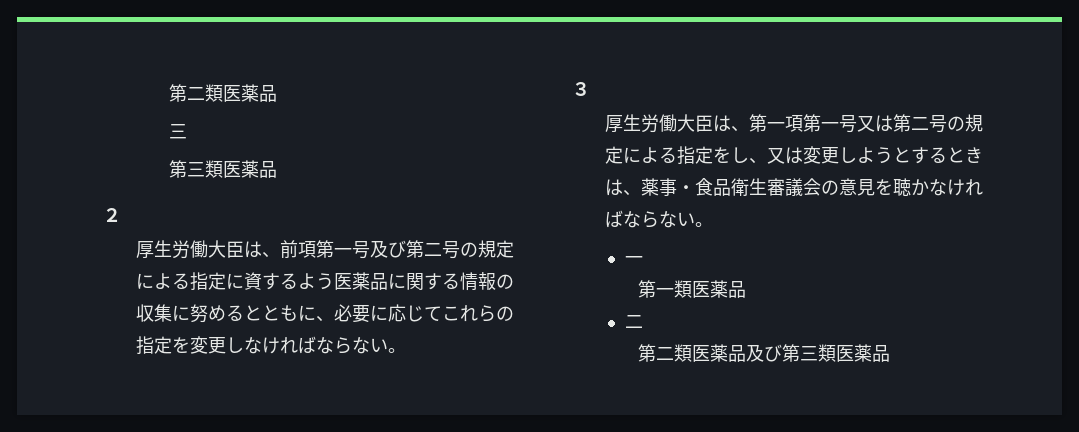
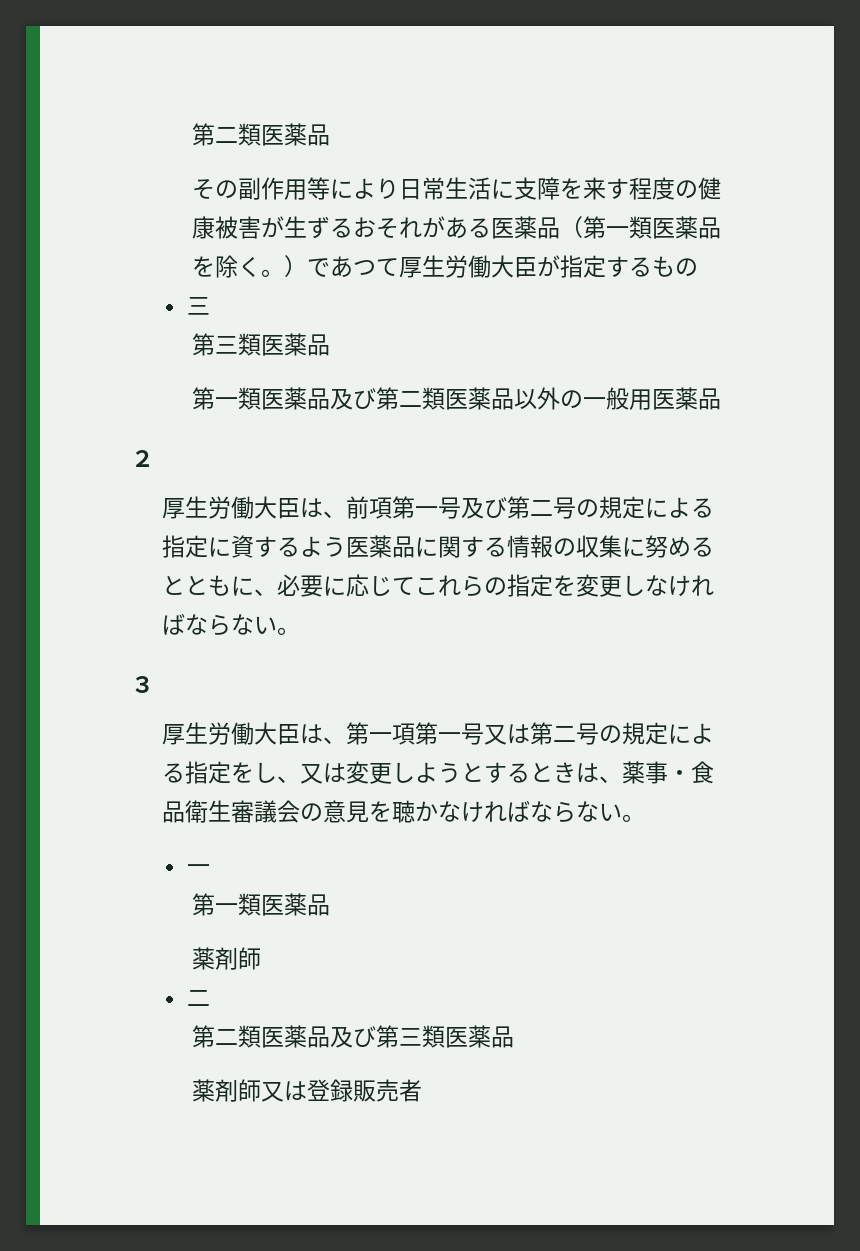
[168,124,187,139] [168,160,223,178] 三 // 第三類 -> [192,177,722,200] [192,216,722,239] [192,255,699,278] [187,297,211,315] [192,333,331,356] [192,387,653,410] その副作用等により日常生活に支障を来す程度の健康被害が生ずるおそれがある医薬品（第一類医薬品を除く。）であつて厚生労働大臣が指定するもの // 三 // 第三類医薬品 // 第一類医薬品及び第二類医薬品以外の一般用
(746, 289) none -> [192,947,262,970] // 薬剤師
(890, 353) none -> [192,1079,423,1102] // 薬剤師又は登録販売者

